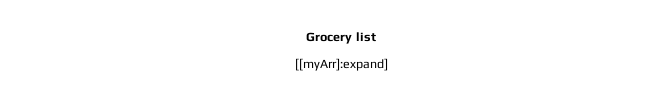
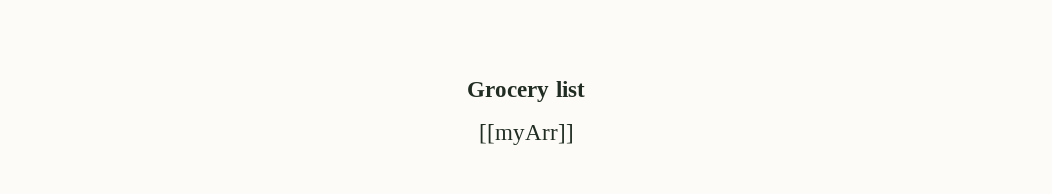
[294,58,388,71] [[myArr]:expand] -> [478,124,574,145] [[myArr]]

